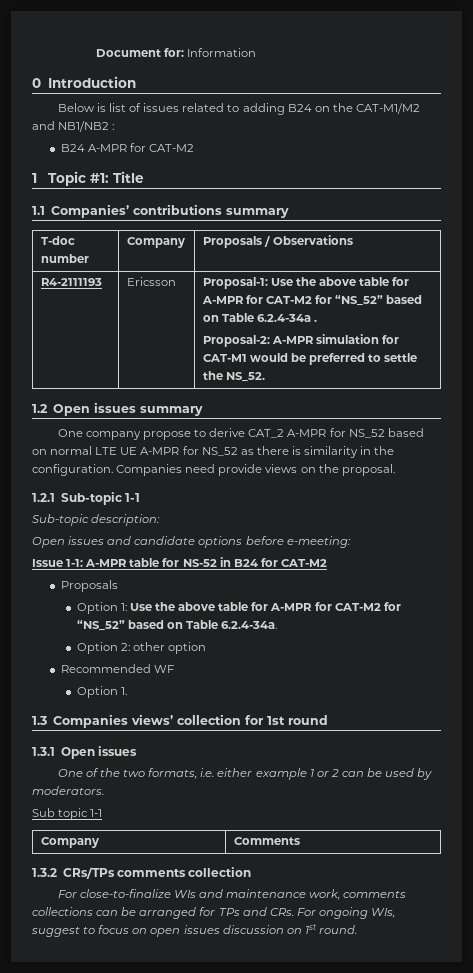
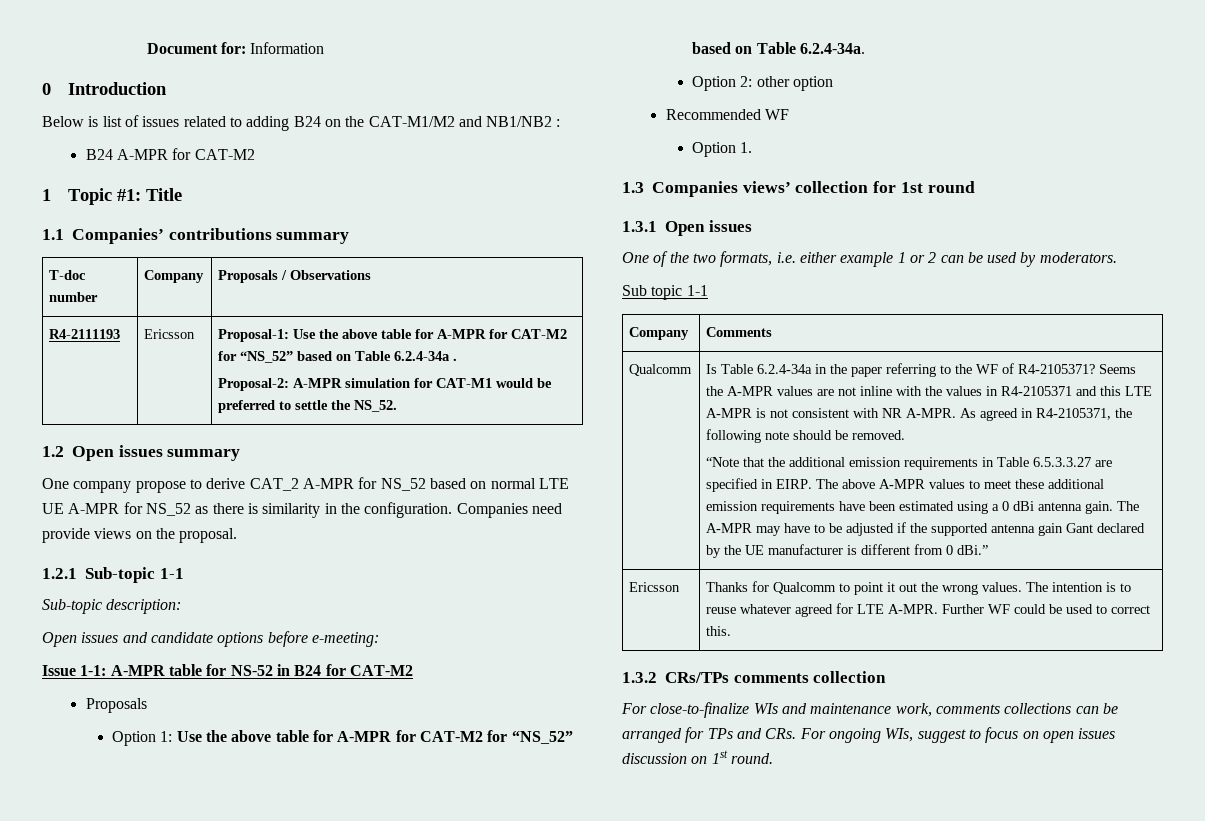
(300, 841) none -> [629,364,693,376] [706,363,1137,377] [706,386,1153,396] [706,408,1133,421] [706,429,906,443] [706,457,1113,470] [706,478,1105,492] [706,501,1140,514] [706,522,1146,536] [706,544,989,558] [629,582,681,592] [706,581,1132,595] [706,603,1151,617] [706,626,732,636] // Qualcomm | Is Table 6.2.4-34a in the paper referring to the WF of R4-2105371? Seems the A-MPR values are not inline with the values in R4-2105371 and this LTE A-MPR is not consistent with NR A-MPR. As agreed in R4-2105371, the following note should be removed. // “Note that the additional emission requirements in Table 6.5.3.3.27 are specified in EIRP. The above A-MPR values to meet these additional emission requirements have been estimated using a 0 dBi antenna gain. The A-MPR may have to be adjusted if the supported antenna gain Gant declared by the UE manufacturer is different from 0 dBi.” // Ericsson | Thanks for Qualcomm to point it out the wrong values. The intention is to reuse whatever agreed for LTE A-MPR. Further WF could be used to correct this.

